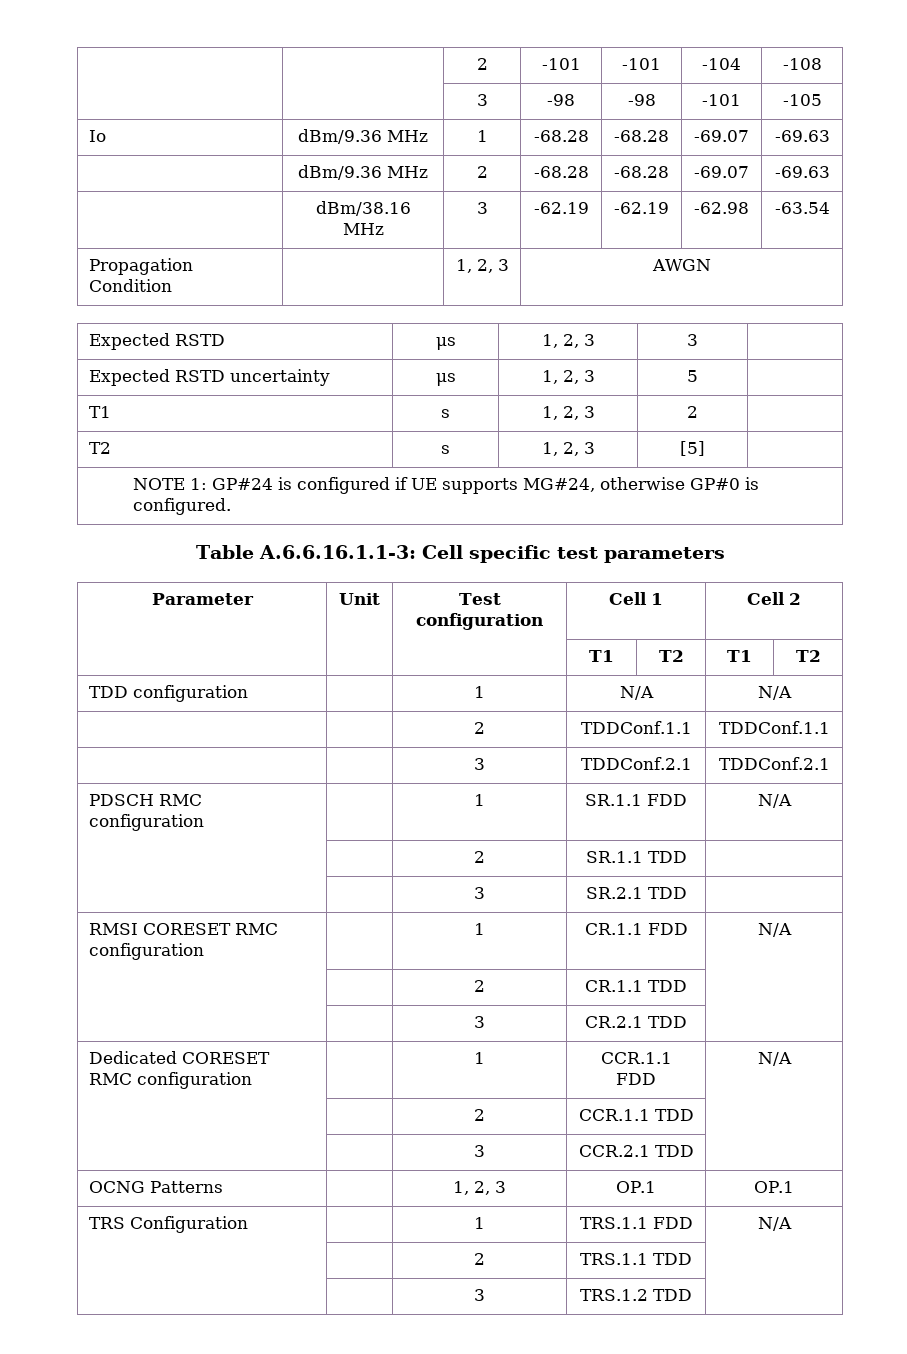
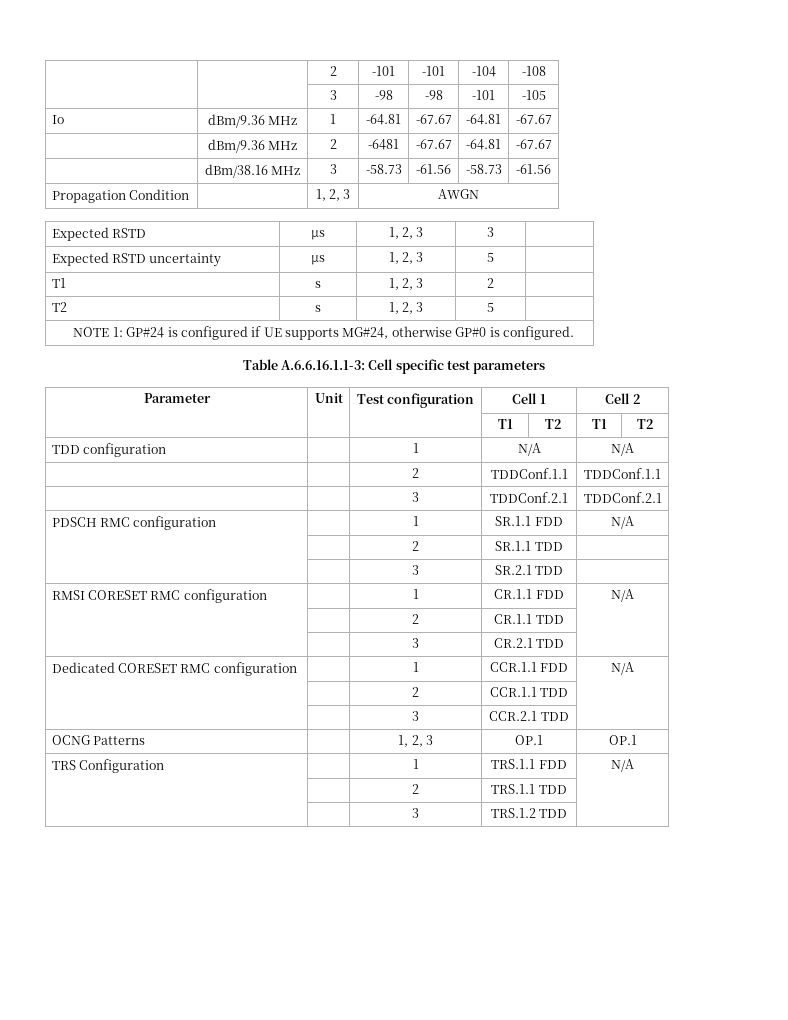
[533,130,589,142] [614,130,669,142] [694,130,749,142] [774,130,830,142] -68.28 | -68.28 | -69.07 | -69.63 -> [366,114,401,125] [415,114,452,124] [466,114,501,125] [515,114,552,124] -64.81 | -67.67 | -64.81 | -67.67
[533,166,589,178] [614,166,669,178] [694,166,749,178] [774,166,830,178] -68.28 | -68.28 | -69.07 | -69.63 -> [368,139,399,150] [415,139,452,149] [466,139,501,150] [515,139,552,149] -6481 | -67.67 | -64.81 | -67.67
[533,202,589,214] [614,202,669,214] [694,202,749,214] [774,202,830,214] -62.19 | -62.19 | -62.98 | -63.54 -> [365,164,402,174] [416,164,451,174] [465,164,502,174] [516,164,551,174] -58.73 | -61.56 | -58.73 | -61.56
[680,441,705,456] [5] -> [487,303,494,312] 5

